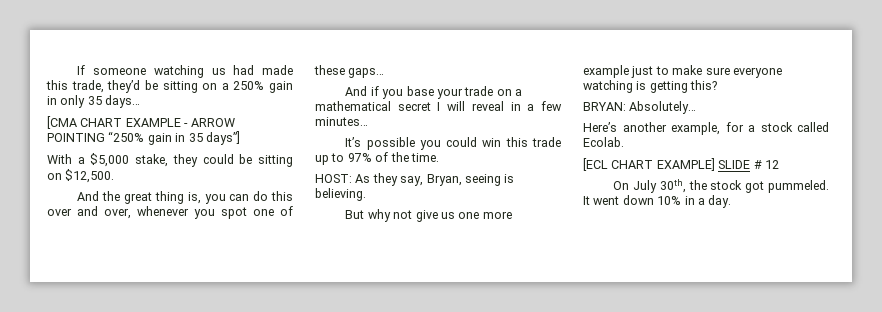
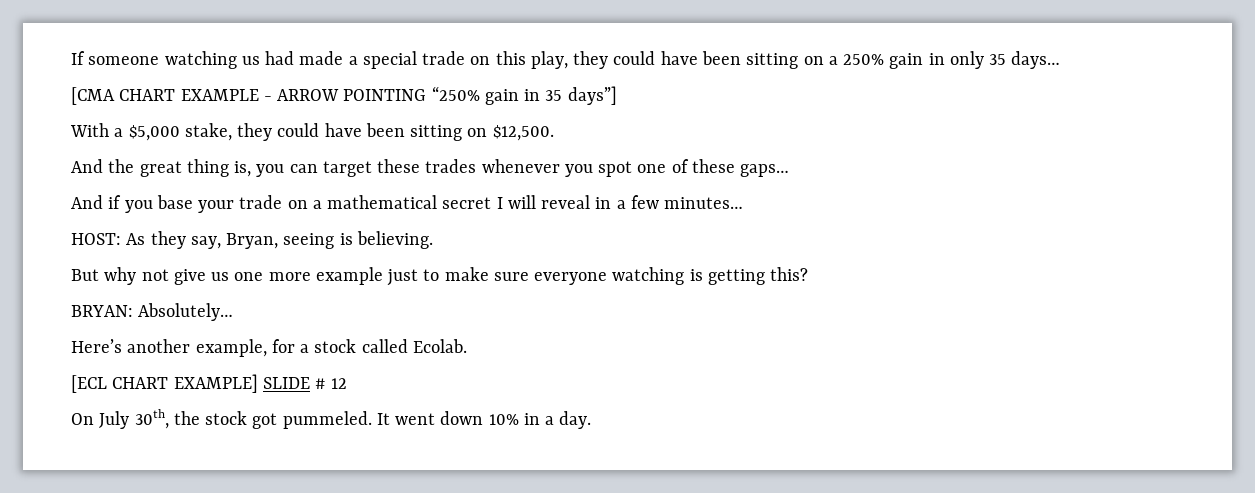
[46,80,158,93] this trade, they’d be -> [348,51,741,69] a special trade on this play, they could have been
[239,154,253,164] be -> [324,123,405,137] have been
[253,191,293,201] [47,206,131,219] do this over and over, -> [322,159,477,177] target these trades
[345,137,561,150] [315,152,439,165] // It’s possible you could win this trade up to 97% of the time. -> (744, 203) none

